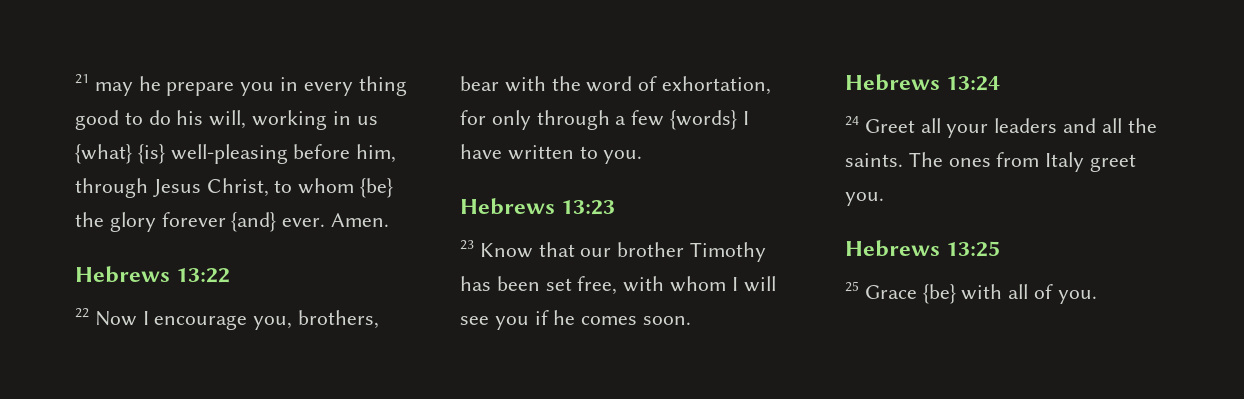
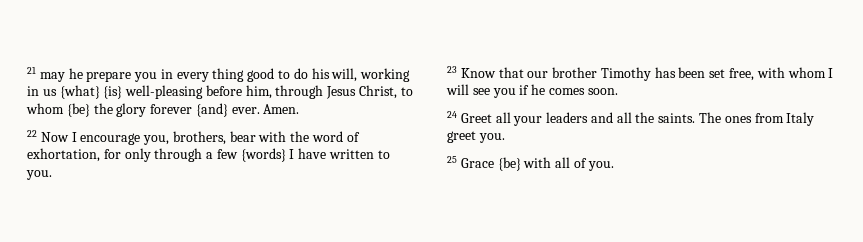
[75,266,231,283] // Hebrews 13:22 -> (300, 109) none
[460,198,616,215] // Hebrews 13:23 -> (52, 175) none
[845,74,1001,91] // Hebrews 13:24 -> (618, 91) none
[845,240,1001,257] // Hebrews 13:25 -> (505, 138) none

